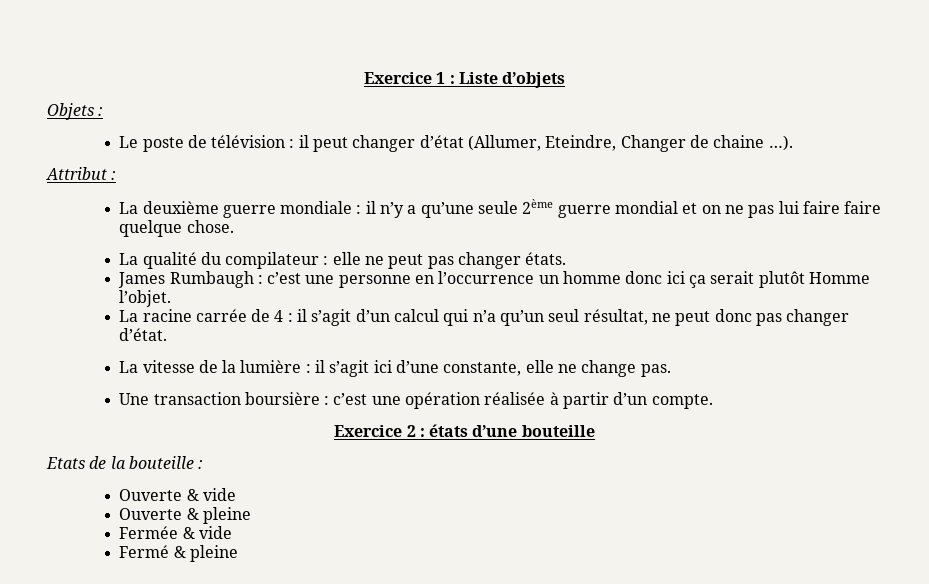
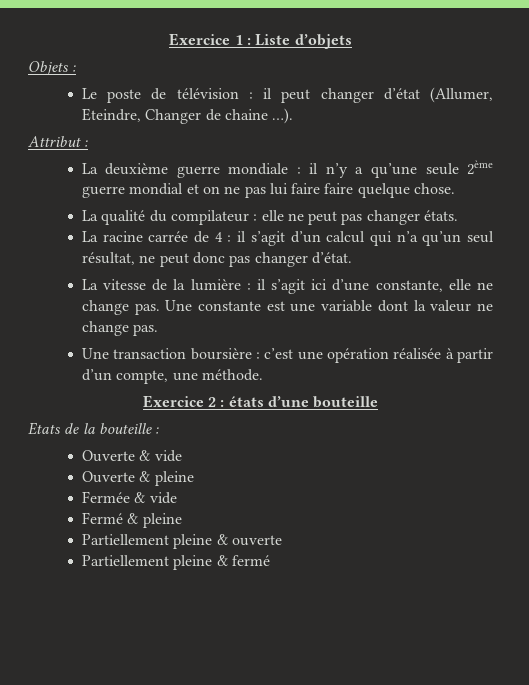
[118,271,870,288] [119,290,172,307] // James Rumbaugh : c’est une personne en l’occurrence un homme donc ici ça serait plutôt Homme l’objet. -> (459, 215) none
(671, 370) none -> [165,300,494,312] [81,321,159,336] Une constante est une variable dont la valeur ne change pas.
[651,394,713,409] compte. -> [116,369,263,384] compte, une méthode.
(238, 553) none -> [81,534,282,549] [81,555,270,570] // Partiellement pleine & ouverte // Partiellement pleine & fermé

